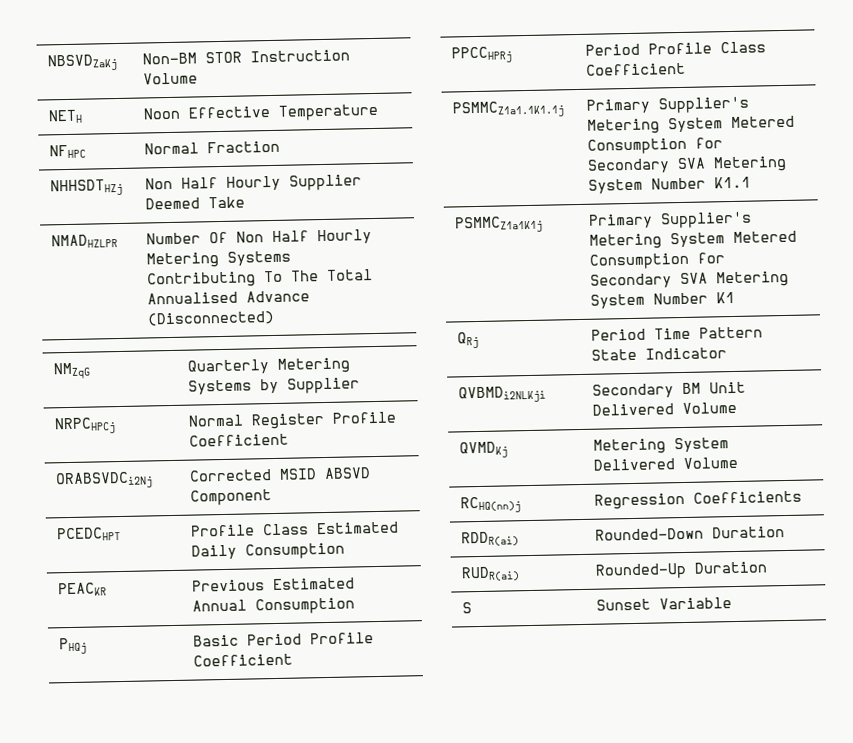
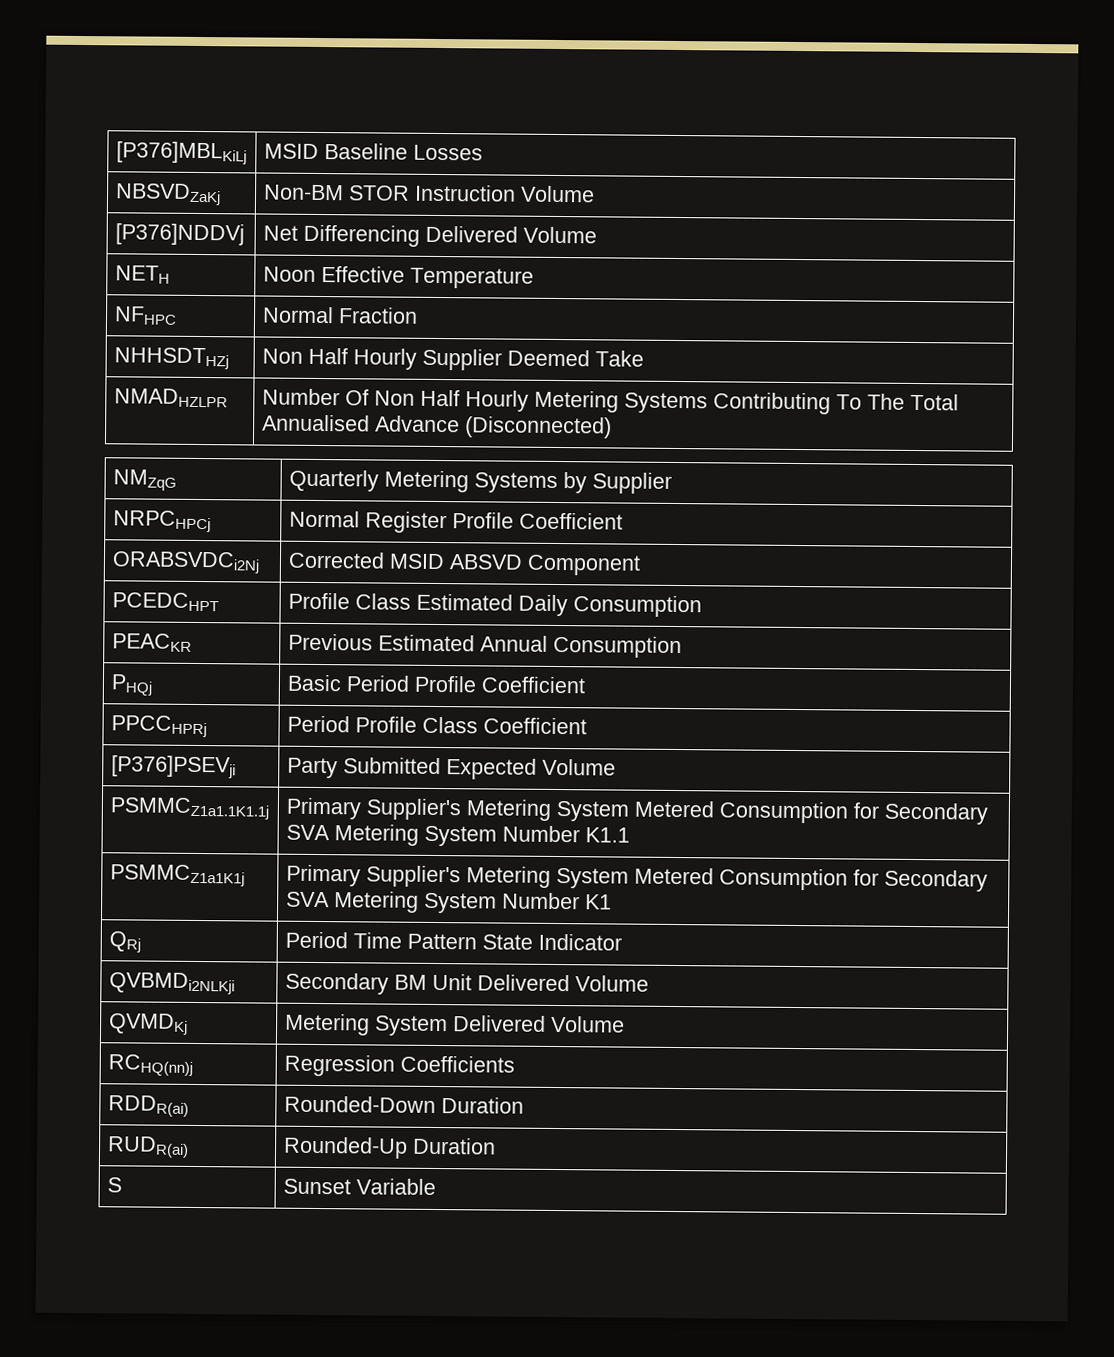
(47, 62) none -> [115,141,247,165] [263,143,483,161] [P376]MBLKiLj | MSID Baseline Losses //
(199, 78) none -> [114,223,245,246] [262,224,597,247] // [P376]NDDVj | Net Differencing Delivered Volume
(687, 69) none -> [110,755,236,779] [286,757,616,780] // [P376]PSEVji | Party Submitted Expected Volume

